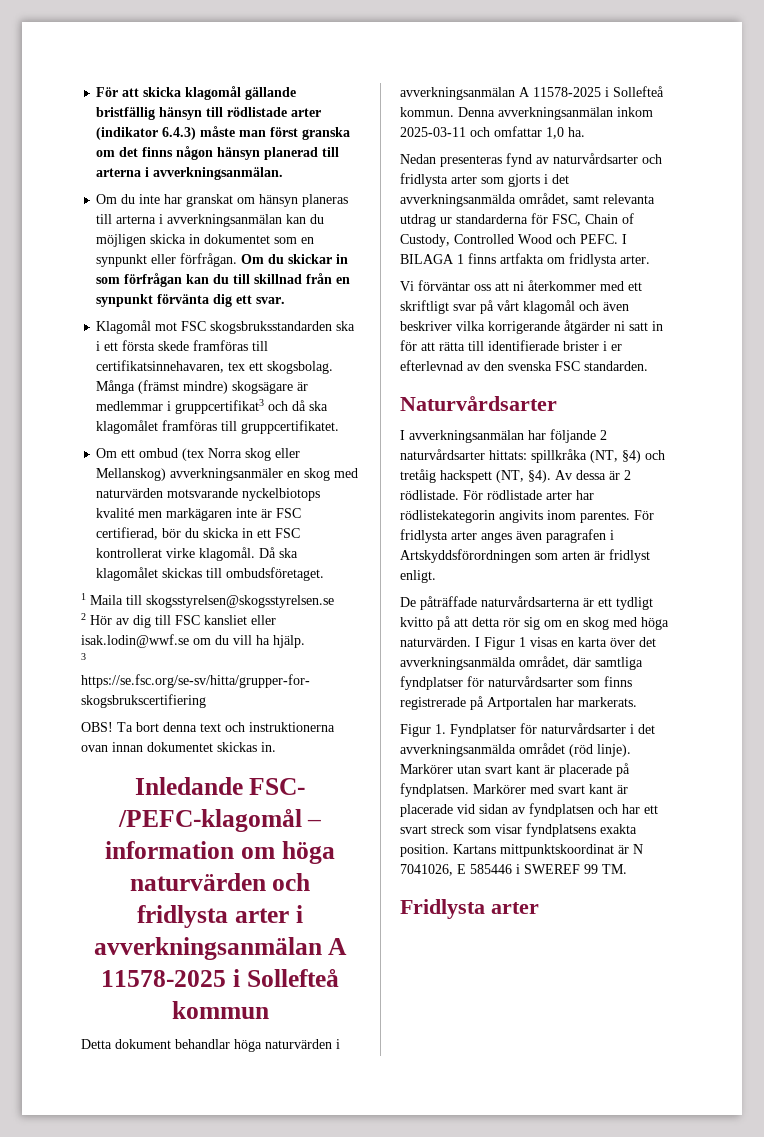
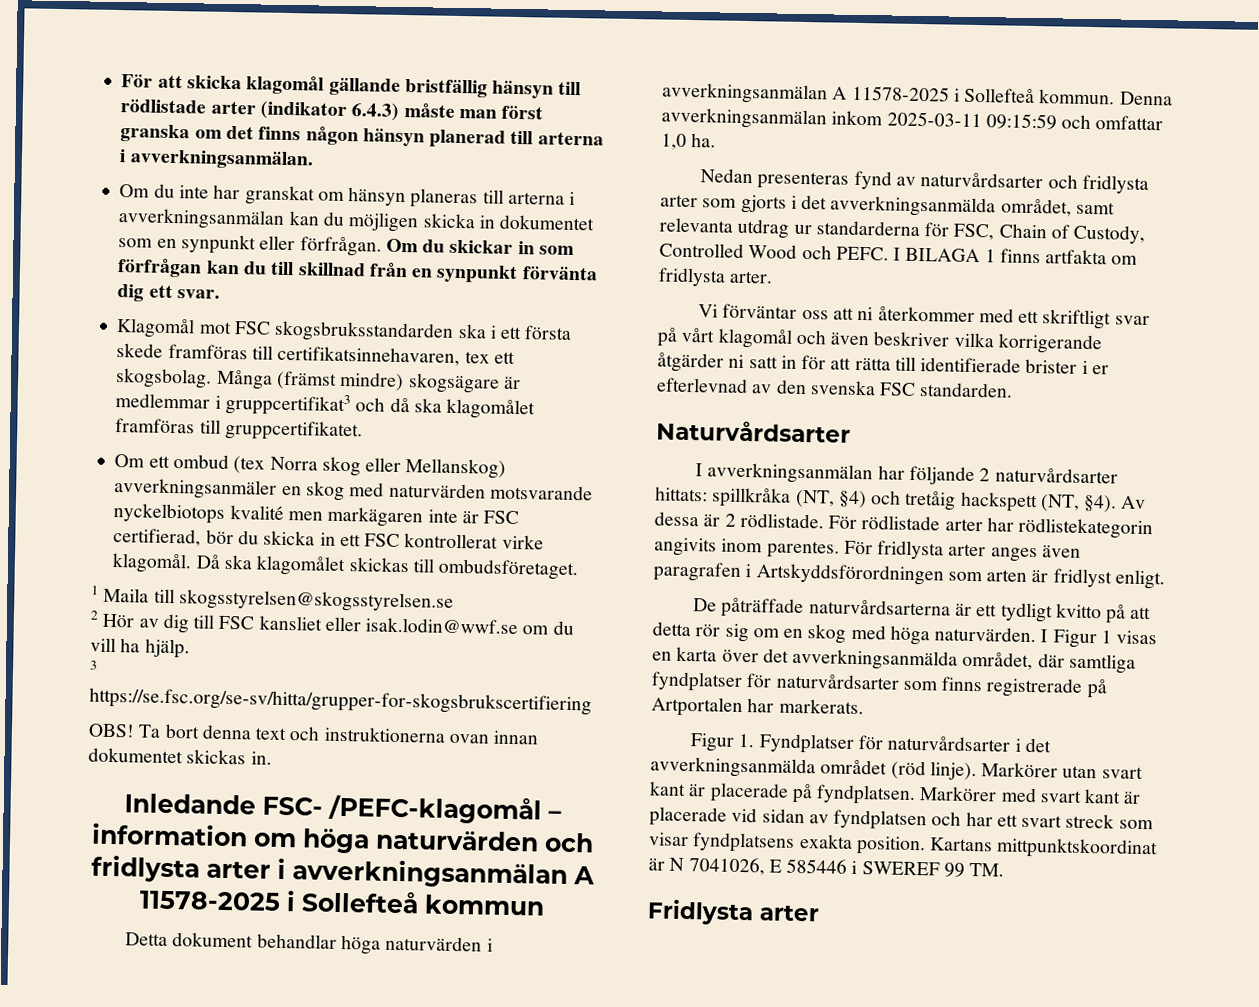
(466, 132) none -> [985,113,1057,130] 09:15:59

